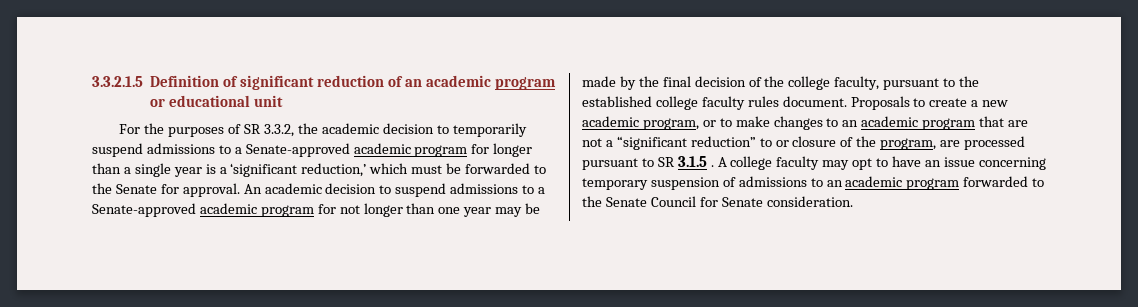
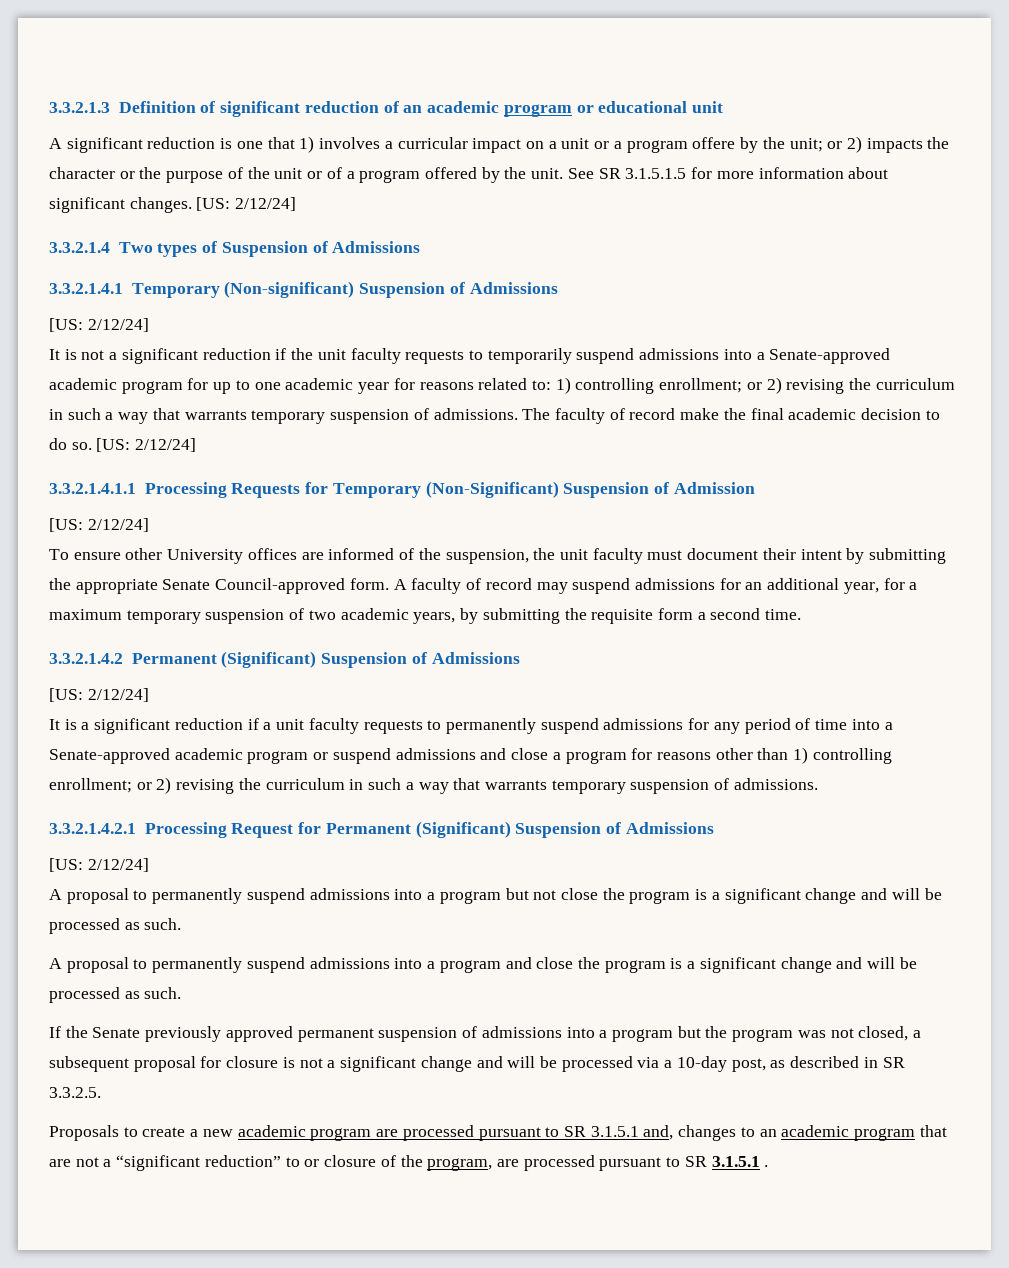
[92,76,143,87] 3.3.2.1.5 -> [49,102,110,113] 3.3.2.1.3
[119,123,434,137] For the purposes of SR 3.3.2, the academic decision -> [49,136,950,153] [49,167,889,183] [49,197,297,213] [49,241,421,257] [49,281,558,298] [49,318,149,332] [49,348,465,364] A significant reduction is one that 1) involves a curricular impact on a unit or a program offere by the unit; or 2) impacts the character or the purpose of the unit or of a program offered by the unit. See SR 3.1.5.1.5 for more information about significant changes. [US: 2/12/24] // 3.3.2.1.4 Two types of Suspension of Admissions // 3.3.2.1.4.1 Temporary (Non-significant) Suspension of Admissions // [US: 2/12/24] // It is not a significant reduction if the unit faculty requests
[218,143,533,157] [92,163,546,177] [92,183,546,197] [92,203,541,217] [582,76,980,90] [582,96,847,110] to a Senate-approved academic program for longer than a single year is a ‘significant reduction,’ which must be forwarded to the Senate for approval. An academic decision to suspend admissions to a Senate-approved academic program for not longer than one year may be made by the final decision of the college faculty, pursuant to the established college faculty rules document. -> [723,348,891,364] [49,377,955,394] [49,408,940,424] [49,438,197,452] [49,481,755,498] [49,518,149,532] [49,548,947,564] [49,578,918,594] [49,608,802,624] [49,651,520,668] [49,688,149,702] [49,718,893,734] [49,747,892,764] [49,777,818,794] [49,821,714,838] [49,858,149,872] [49,888,942,904] [49,918,182,934] [49,957,917,973] [49,987,182,1003] [49,1026,922,1042] [49,1056,905,1072] [49,1087,101,1098] into a Senate-approved academic program for up to one academic year for reasons related to: 1) controlling enrollment; or 2) revising the curriculum in such a way that warrants temporary suspension of admissions. The faculty of record make the final academic decision to do so. [US: 2/12/24] // 3.3.2.1.4.1.1 Processing Requests for Temporary (Non-Significant) Suspension of Admission // [US: 2/12/24] // To ensure other University offices are informed of the suspension, the unit faculty must document their intent by submitting the appropriate Senate Council-approved form. A faculty of record may suspend admissions for an additional year, for a maximum temporary suspension of two academic years, by submitting the requisite form a second time. // 3.3.2.1.4.2 Permanent (Significant) Suspension of Admissions // [US: 2/12/24] // It is a significant reduction if a unit faculty requests to permanently suspend admissions for any period of time into a Senate-approved academic program or suspend admissions and close a program for reasons other than 1) controlling enrollment; or 2) revising the curriculum in such a way that warrants temporary suspension of admissions. // 3.3.2.1.4.2.1 Processing Request for Permanent (Significant) Suspension of Admissions // [US: 2/12/24] // A proposal to permanently suspend admissions into a program but not close the program is a significant change and will be processed as such. // A proposal to permanently suspend admissions into a program and close the program is a significant change and will be processed as such. // If the Senate previously approved permanent suspension of admissions into a program but the program was not closed, a subsequent proposal for closure is not a significant change and will be processed via a 10-day post, as described in SR 3.3.2.5. //
[642,116,770,130] program, or to make -> [310,1125,674,1141] program are processed pursuant to SR 3.1.5.1 and,
[677,156,1046,170] [582,176,1045,190] [582,196,853,207] 3.1.5 . A college faculty may opt to have an issue concerning temporary suspension of admissions to an academic program forwarded to the Senate Council for Senate consideration. -> [711,1156,769,1167] 3.1.5.1 .

